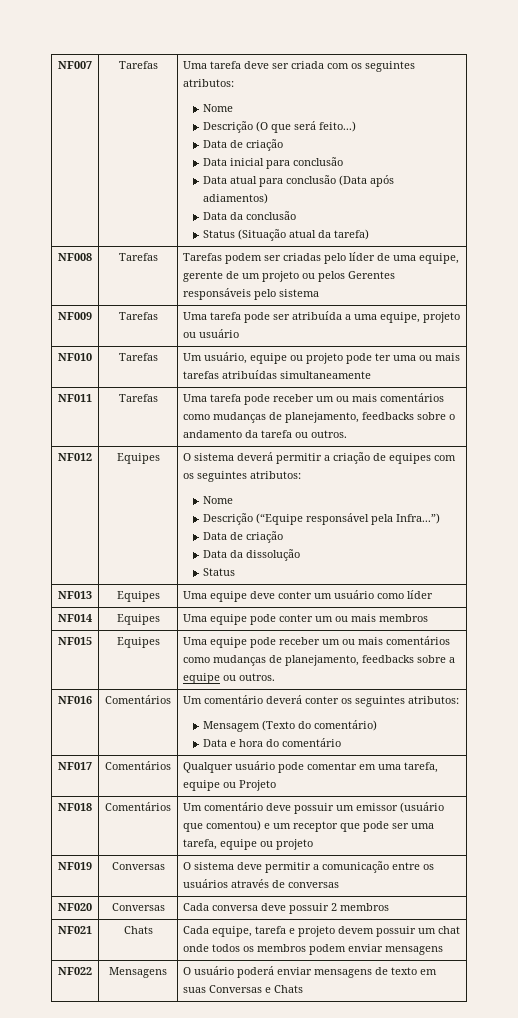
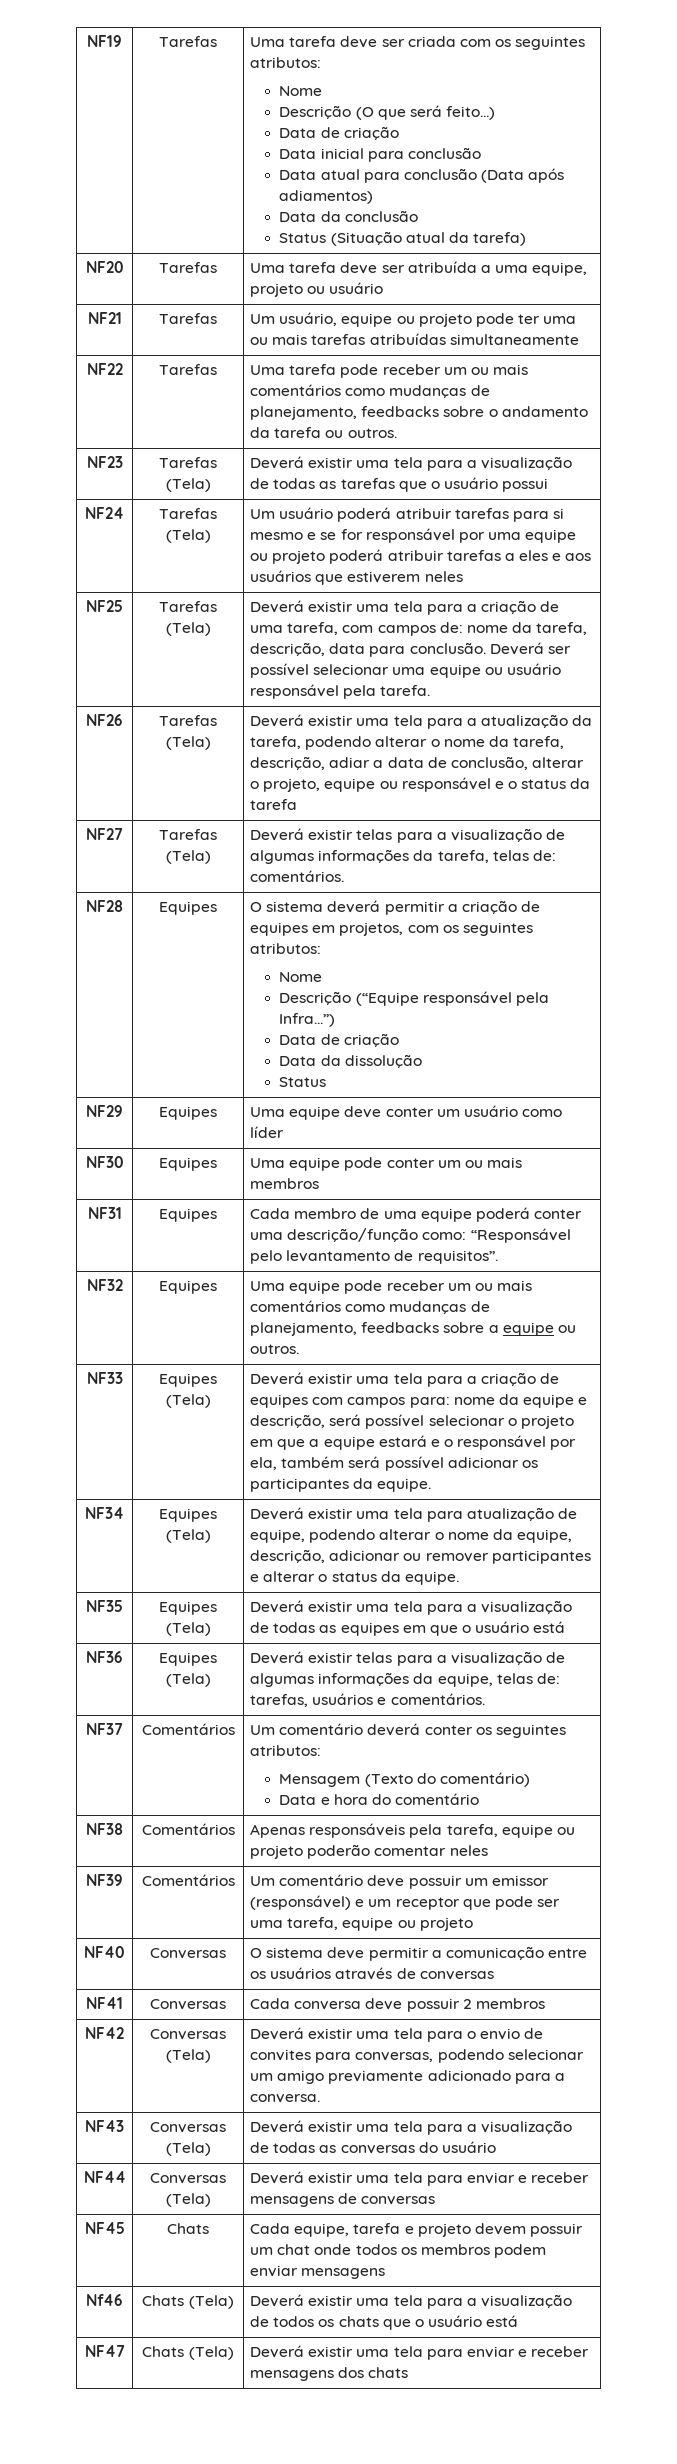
[58,61,92,69] NF007 -> [87,35,122,47] NF19
[58,253,92,261] [118,253,158,261] [183,252,460,264] [183,271,396,282] [183,288,320,300] [58,312,92,320] [118,312,158,320] [183,312,271,323] NF008 | Tarefas | Tarefas podem ser criadas pelo líder de uma equipe, gerente de um projeto ou pelos Gerentes responsáveis pelo sistema // NF009 | Tarefas | Uma tarefa pode -> [85,261,124,273] [159,262,217,273] [249,262,378,274] NF20 | Tarefas | Uma tarefa deve
[58,353,92,361] NF010 -> [87,312,122,324] NF21
[58,394,92,402] NF011 -> [86,363,123,375] NF22
[58,453,92,461] NF012 -> [86,456,123,468] [159,457,217,468] [165,478,211,492] [249,456,573,471] [249,477,549,492] [85,507,124,519] [159,508,217,519] [165,529,211,543] [249,507,565,522] [249,528,577,543] [249,549,592,564] [249,570,463,585] [86,600,123,612] [159,601,217,612] [165,622,211,636] [249,600,560,615] [249,622,588,636] [249,642,571,657] [249,663,561,678] [249,684,431,699] [86,714,123,726] [159,715,217,726] [165,736,211,750] [249,714,593,729] [249,736,565,750] [249,756,585,770] [249,777,591,792] [249,799,297,810] [86,828,123,840] [159,829,217,840] [165,850,211,864] [249,828,566,843] [249,849,556,864] [249,870,344,882] [86,900,123,912] NF23 | Tarefas (Tela) | Deverá existir uma tela para a visualização de todas as tarefas que o usuário possui // NF24 | Tarefas (Tela) | Um usuário poderá atribuir tarefas para si mesmo e se for responsável por uma equipe ou projeto poderá atribuir tarefas a eles e aos usuários que estiverem neles // NF25 | Tarefas (Tela) | Deverá existir uma tela para a criação de uma tarefa, com campos de: nome da tarefa, descrição, data para conclusão. Deverá ser possível selecionar uma equipe ou usuário responsável pela tarefa. // NF26 | Tarefas (Tela) | Deverá existir uma tela para a atualização da tarefa, podendo alterar o nome da tarefa, descrição, adiar a data de conclusão, alterar o projeto, equipe ou responsável e o status da tarefa // NF27 | Tarefas (Tela) | Deverá existir telas para a visualização de algumas informações da tarefa, telas de: comentários. // NF28
(432, 458) none -> [312,922,404,936] em projetos,
[58,591,92,599] NF013 -> [86,1105,123,1117] NF29
[58,614,92,622] NF014 -> [85,1156,124,1168] NF30
[58,637,92,645] NF015 -> [87,1207,122,1219] [159,1208,217,1222] [249,1207,583,1222] [249,1228,571,1243] [249,1250,498,1264] [86,1279,123,1291] NF31 | Equipes | Cada membro de uma equipe poderá conter uma descrição/função como: “Responsável pelo levantamento de requisitos”. // NF32
[58,696,92,704] NF016 -> [86,1372,123,1384] [159,1373,217,1387] [165,1394,211,1408] [249,1372,560,1387] [249,1394,588,1408] [249,1414,574,1429] [249,1435,577,1450] [249,1456,538,1471] [249,1478,432,1492] [85,1507,124,1519] [159,1508,217,1522] [165,1529,211,1543] [249,1507,578,1522] [249,1529,573,1543] [249,1549,591,1564] [249,1571,459,1585] [86,1600,123,1612] [159,1601,217,1615] [165,1622,211,1636] [249,1600,573,1615] [249,1621,566,1636] [86,1651,123,1663] [159,1652,217,1666] [165,1673,211,1687] [249,1651,566,1666] [249,1672,560,1687] [249,1693,485,1707] [86,1723,123,1735] NF33 | Equipes (Tela) | Deverá existir uma tela para a criação de equipes com campos para: nome da equipe e descrição, será possível selecionar o projeto em que a equipe estará e o responsável por ela, também será possível adicionar os participantes da equipe. // NF34 | Equipes (Tela) | Deverá existir uma tela para atualização de equipe, podendo alterar o nome da equipe, descrição, adicionar ou remover participantes e alterar o status da equipe. // NF35 | Equipes (Tela) | Deverá existir uma tela para a visualização de todas as equipes em que o usuário está // NF36 | Equipes (Tela) | Deverá existir telas para a visualização de algumas informações da equipe, telas de: tarefas, usuários e comentários. // NF37
[58,762,92,770] [105,761,171,770] [183,761,439,773] [183,780,277,791] [58,803,92,811] NF017 | Comentários | Qualquer usuário pode comentar em uma tarefa, equipe ou Projeto // NF018 -> [86,1823,123,1835] [141,1823,235,1835] [249,1823,575,1838] [249,1844,488,1859] [86,1874,123,1886] NF38 | Comentários | Apenas responsáveis pela tarefa, equipe ou projeto poderão comentar neles // NF39
[400,802,445,813] [183,820,262,832] (usuário que comentou) -> [249,1895,351,1910] (responsável)
[58,862,92,870] NF019 -> [84,1946,125,1958] NF40
[58,903,92,911] NF020 -> [86,1997,123,2009] NF41
[58,926,92,934] NF021 -> [85,2027,124,2039] [150,2029,226,2040] [165,2049,211,2063] [249,2027,544,2042] [249,2049,584,2063] [249,2070,565,2084] [249,2094,320,2103] [85,2120,124,2132] [150,2122,226,2133] [165,2142,211,2156] [249,2120,573,2135] [249,2141,496,2154] [83,2171,126,2183] [150,2173,226,2184] [165,2193,211,2207] [249,2171,590,2186] [249,2193,436,2207] [84,2222,125,2234] NF42 | Conversas (Tela) | Deverá existir uma tela para o envio de convites para conversas, podendo selecionar um amigo previamente adicionado para a conversa. // NF43 | Conversas (Tela) | Deverá existir uma tela para a visualização de todas as conversas do usuário // NF44 | Conversas (Tela) | Deverá existir uma tela para enviar e receber mensagens de conversas // NF45
[58,967,92,975] [109,967,167,978] [183,966,438,978] [183,985,304,993] NF022 | Mensagens | O usuário poderá enviar mensagens de texto em suas Conversas e Chats -> [86,2294,123,2306] [142,2295,234,2309] [249,2294,573,2309] [249,2315,519,2330] [84,2345,125,2357] [142,2346,234,2360] [249,2345,590,2360] [249,2367,409,2381] Nf46 | Chats (Tela) | Deverá existir uma tela para a visualização de todos os chats que o usuário está // NF47 | Chats (Tela) | Deverá existir uma tela para enviar e receber mensagens dos chats

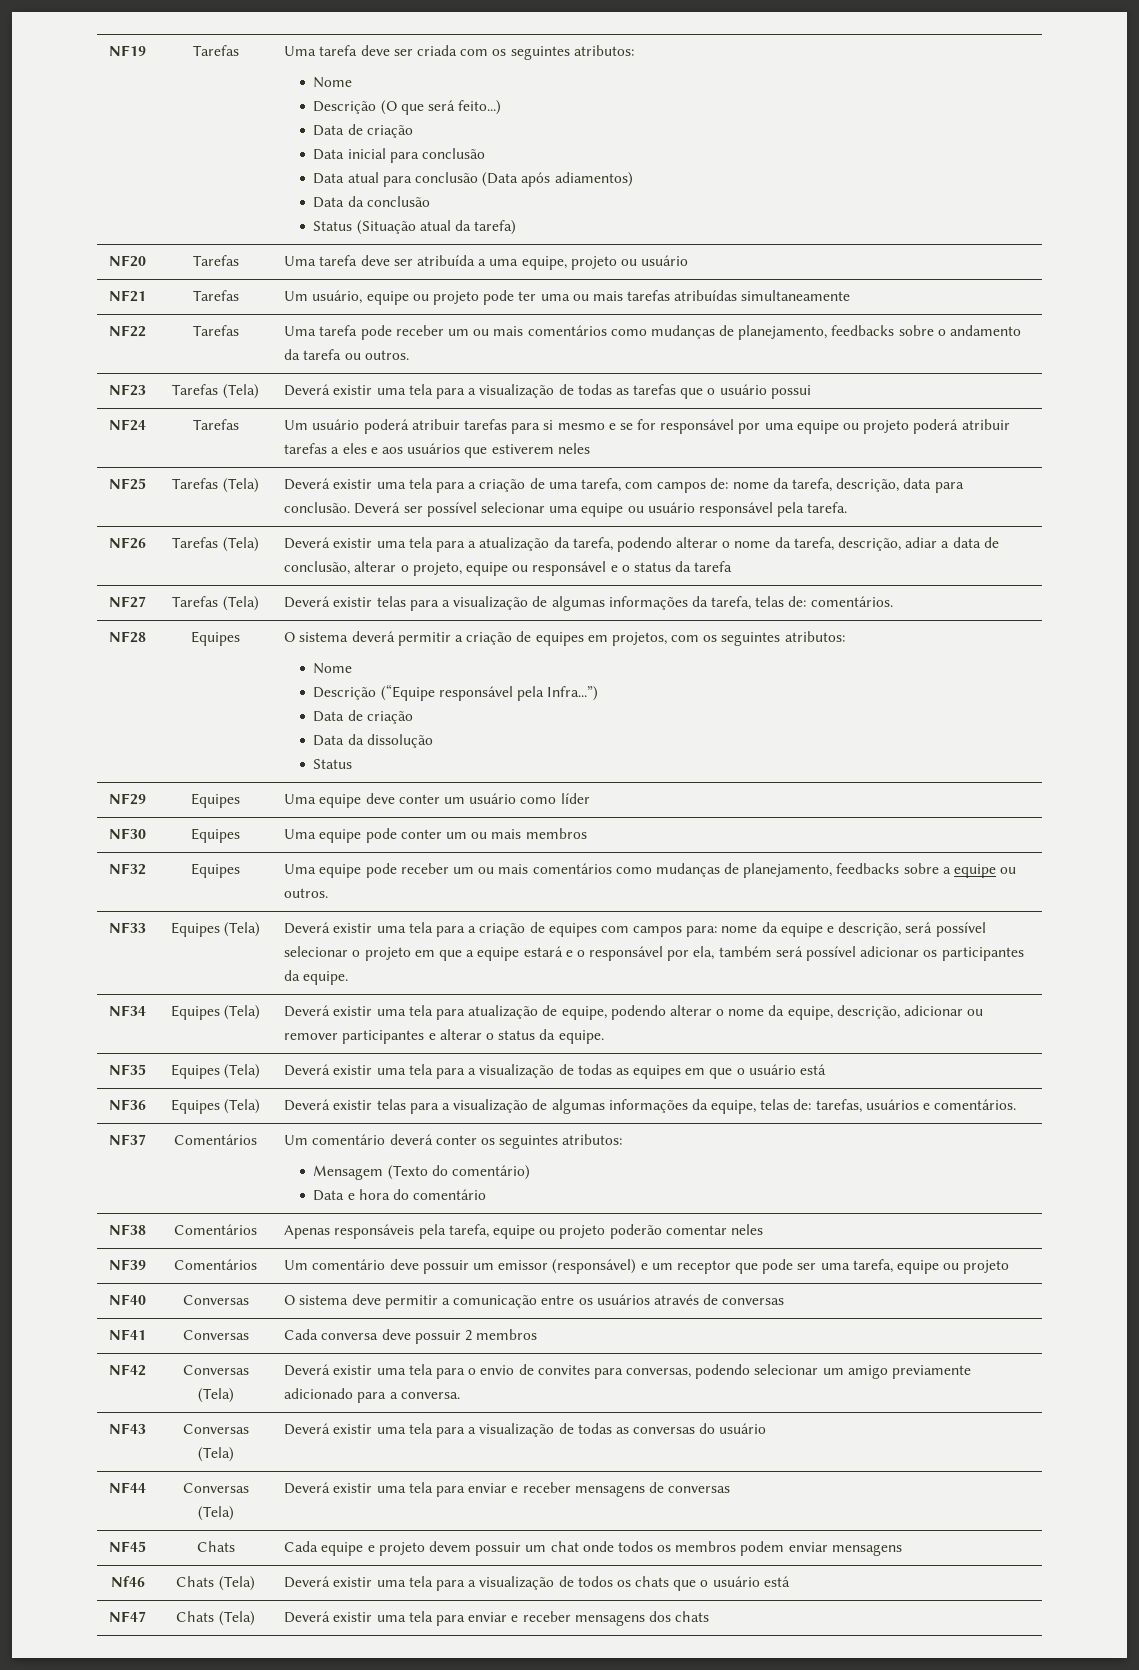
[165,529,211,543] (Tela) -> (239, 424) none
[87,1207,122,1219] [159,1208,217,1222] [249,1207,583,1222] [249,1228,571,1243] [249,1250,498,1264] // NF31 | Equipes | Cada membro de uma equipe poderá conter uma descrição/função como: “Responsável pelo levantamento de requisitos”. -> (587, 833) none
[294,2223,401,2237] equipe, tarefa -> [321,1542,364,1556] equipe

